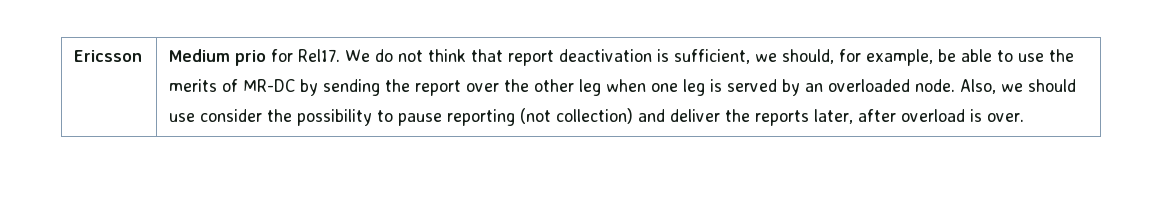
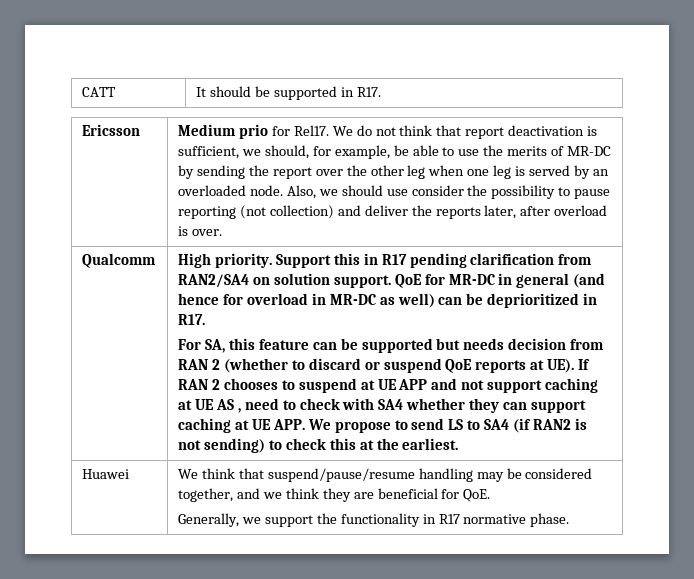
(74, 56) none -> [82,87,117,97] [196,86,381,100] CATT | It should be supported in R17. //
(1025, 117) none -> [82,253,157,268] [178,253,593,268] [178,273,606,288] [178,293,598,308] [178,314,206,325] [178,338,605,353] [178,358,591,373] [178,378,599,393] [178,398,587,413] [178,418,587,433] [178,438,459,453] [82,469,130,479] [178,468,593,482] [178,488,491,502] [178,513,570,527] // Qualcomm | High priority. Support this in R17 pending clarification from RAN2/SA4 on solution support. QoE for MR-DC in general (and hence for overload in MR-DC as well) can be deprioritized in R17. // For SA, this feature can be supported but needs decision from RAN 2 (whether to discard or suspend QoE reports at UE). If RAN 2 chooses to suspend at UE APP and not support caching at UE AS , need to check with SA4 whether they can support caching at UE APP. We propose to send LS to SA4 (if RAN2 is not sending) to check this at the earliest. // Huawei | We think that suspend/pause/resume handling may be considered together, and we think they are beneficial for QoE. // Generally, we support the functionality in R17 normative phase.

